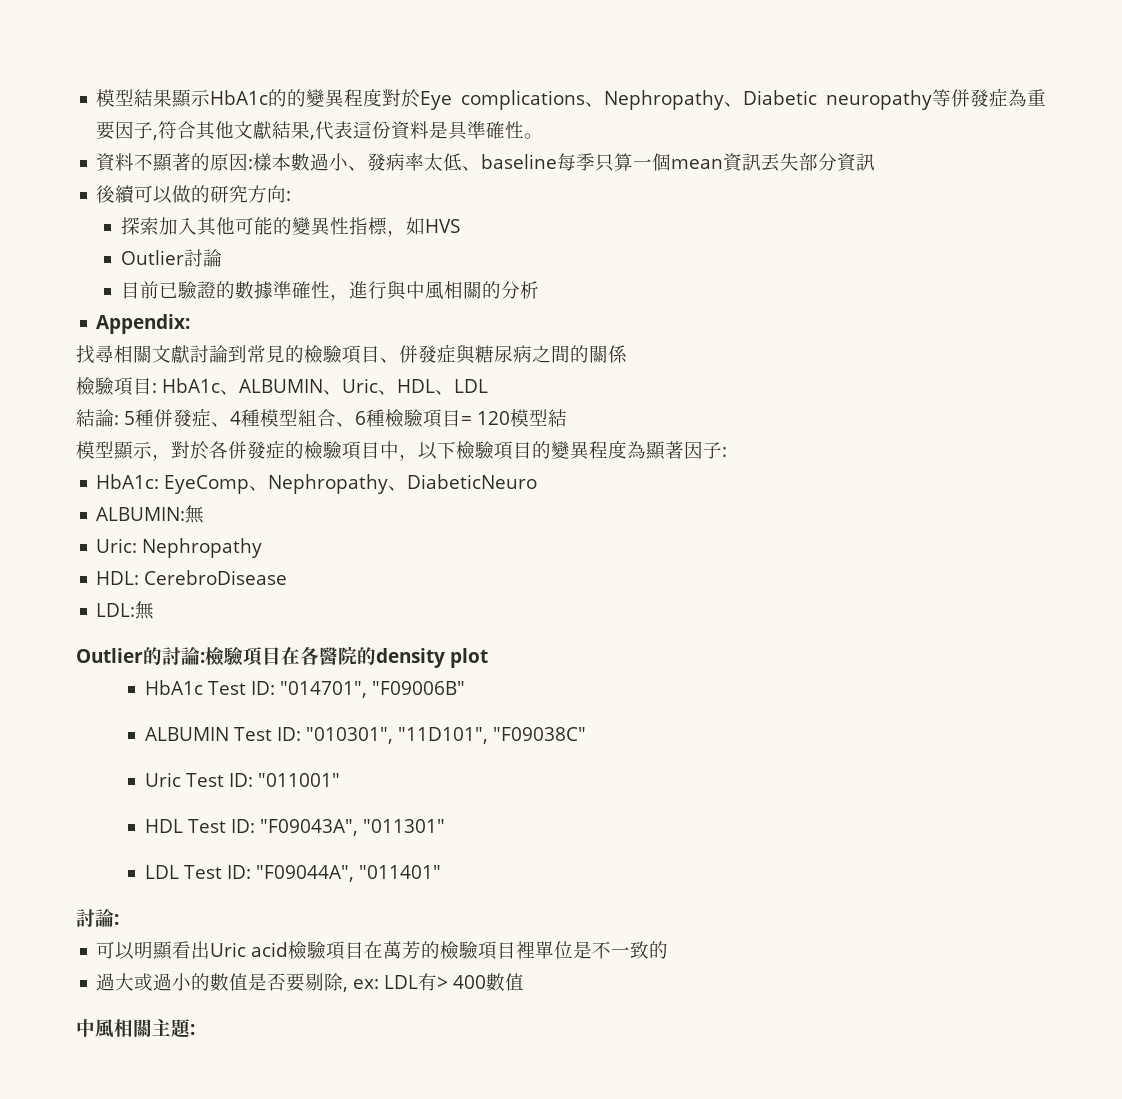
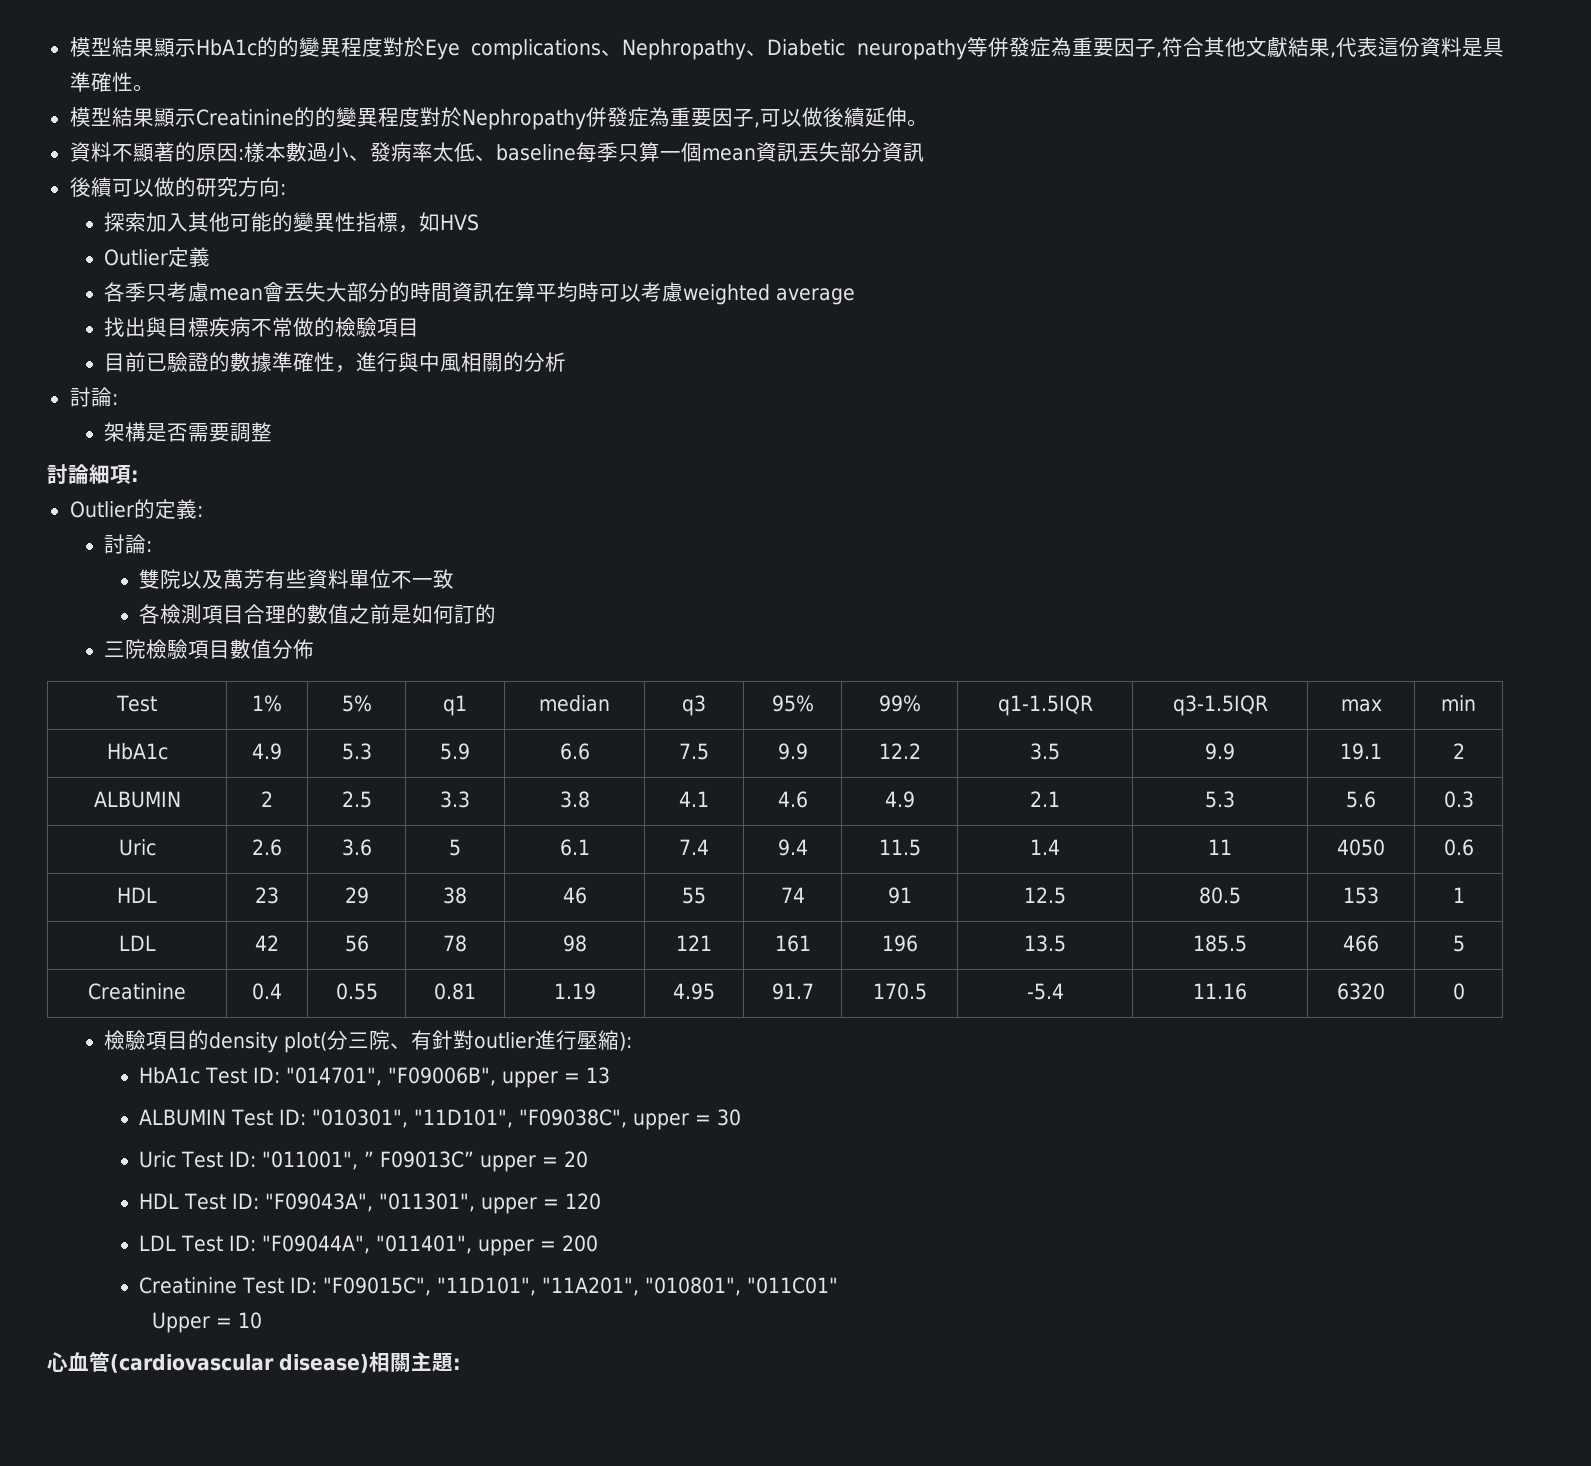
(544, 136) none -> [69,107,928,130] // 模型結果顯示Creatinine的的變異程度對於Nephropathy併發症為重要因子,可以做後續延伸。
[183,249,222,267] 討論 -> [168,247,211,267] [104,282,856,305] [104,317,420,338] 定義 // 各季只考慮mean會丟失大部分的時間資訊在算平均時可以考慮weighted average // 找出與目標疾病不常做的檢驗項目
[96,314,191,334] [76,344,627,364] [76,377,488,396] [76,408,567,428] [76,440,727,461] [96,474,538,494] [96,505,205,524] [96,538,263,558] [96,570,288,585] [96,601,155,620] [76,646,488,668] Appendix: // 找尋相關文獻討論到常見的檢驗項目、併發症與糖尿病之間的關係 // 檢驗項目: HbA1c、ALBUMIN、Uric、HDL、LDL // 結論: 5種併發症、4種模型組合、6種檢驗項目= 120模型結 // 模型顯示，對於各併發症的檢驗項目中，以下檢驗項目的變異程度為顯著因子: // HbA1c: EyeComp、Nephropathy、DiabeticNeuro // ALBUMIN:無 // Uric: Nephropathy // HDL: CerebroDisease // LDL:無 // Outlier的討論:檢驗項目在各醫院的density plot -> [69,387,118,407] [104,422,273,442] [47,464,139,484] [69,499,203,519] [104,534,153,554] [139,569,455,589] [139,604,497,624] [104,639,315,660] [115,695,158,712] [252,695,282,712] [341,695,372,712] [443,695,467,716] [539,695,610,712] [682,695,706,716] [771,695,814,712] [878,695,921,712] [997,695,1093,716] [1172,695,1268,716] [1340,699,1382,712] [1441,695,1476,711] [106,743,168,760] [252,743,282,760] [341,743,372,760] [440,743,470,760] [559,743,590,760] [679,743,709,760] [777,743,808,760] [878,743,921,759] [1030,743,1060,760] [1205,743,1235,760] [1340,743,1382,760] [1452,743,1465,759] [93,791,181,808] [261,791,273,807] [341,791,372,808] [440,791,470,808] [559,791,590,808] [679,791,709,807] [777,791,808,808] [884,791,915,808] [1030,791,1060,807] [1205,791,1235,808] [1346,791,1376,808] [1443,791,1474,808] [118,839,156,856] [252,839,282,856] [341,839,372,856] [449,839,461,856] [559,839,590,856] [679,839,709,855] [777,839,808,856] [878,839,921,856] [1030,839,1060,855] [1208,839,1232,855] [1337,839,1385,856] [1443,839,1474,856] [117,887,157,903] [255,887,279,904] [344,887,369,904] [443,887,467,904] [562,887,587,904] [682,887,706,904] [780,887,805,903] [887,887,912,904] [1024,887,1066,904] [1199,887,1241,904] [1343,887,1379,904] [1452,887,1465,903] [118,935,156,951] [255,935,279,951] [344,935,369,952] [443,935,467,952] [562,935,587,952] [676,935,712,951] [774,935,811,952] [881,935,918,952] [1024,935,1066,952] [1193,935,1247,952] [1343,935,1379,952] [1452,935,1465,952] [88,983,186,1000] [252,983,282,1000] [335,983,378,1000] [434,983,476,1000] [553,983,596,1000] [673,983,715,1000] [771,983,814,1000] [872,983,927,1000] [1026,983,1064,1000] [1193,983,1247,1000] [1337,983,1385,1000] [1452,983,1465,1000] [104,1030,633,1053] 討論: // 架構是否需要調整 // 討論細項: // Outlier的定義: // 討論: // 雙院以及萬芳有些資料單位不一致 // 各檢測項目合理的數值之前是如何訂的 // 三院檢驗項目數值分佈 // Test | 1% | 5% | q1 | median | q3 | 95% | 99% | q1-1.5IQR | q3-1.5IQR | max | min // HbA1c | 4.9 | 5.3 | 5.9 | 6.6 | 7.5 | 9.9 | 12.2 | 3.5 | 9.9 | 19.1 | 2 // ALBUMIN | 2 | 2.5 | 3.3 | 3.8 | 4.1 | 4.6 | 4.9 | 2.1 | 5.3 | 5.6 | 0.3 // Uric | 2.6 | 3.6 | 5 | 6.1 | 7.4 | 9.4 | 11.5 | 1.4 | 11 | 4050 | 0.6 // HDL | 23 | 29 | 38 | 46 | 55 | 74 | 91 | 12.5 | 80.5 | 153 | 1 // LDL | 42 | 56 | 78 | 98 | 121 | 161 | 196 | 13.5 | 185.5 | 466 | 5 // Creatinine | 0.4 | 0.55 | 0.81 | 1.19 | 4.95 | 91.7 | 170.5 | -5.4 | 11.16 | 6320 | 0 // 檢驗項目的density plot(分三院、有針對outlier進行壓縮):
[372,681,466,695] "F09006B" -> [388,1067,611,1088] "F09006B", upper = 13
[493,727,587,741] "F09038C" -> [519,1109,742,1130] "F09038C", upper = 30
[258,773,341,787] "011001" -> [262,1151,589,1172] "011001", ” F09013C” upper = 20
[362,819,445,833] "011301" -> [379,1193,602,1214] "011301", upper = 120
[358,865,441,879] [76,909,119,927] [96,941,669,960] [96,973,525,992] [76,1019,114,1038] "011401" // 討論: // 可以明顯看出Uric acid檢驗項目在萬芳的檢驗項目裡單位是不一致的 // 過大或過小的數值是否要剔除, ex: LDL有> 400數值 // 中風 -> [376,1235,599,1256] [139,1277,839,1296] [151,1312,262,1333] [47,1352,369,1373] "011401", upper = 200 // Creatinine Test ID: "F09015C", "11D101", "11A201", "010801", "011C01" // Upper = 10 // 心血管(cardiovascular disease)

